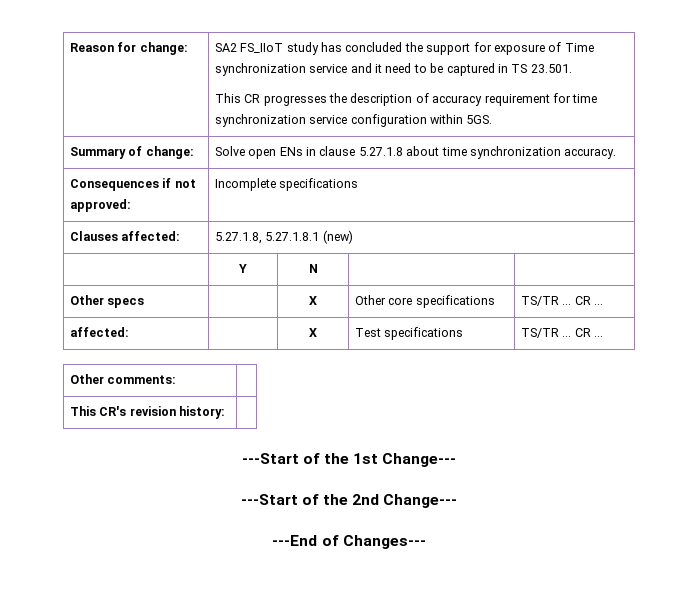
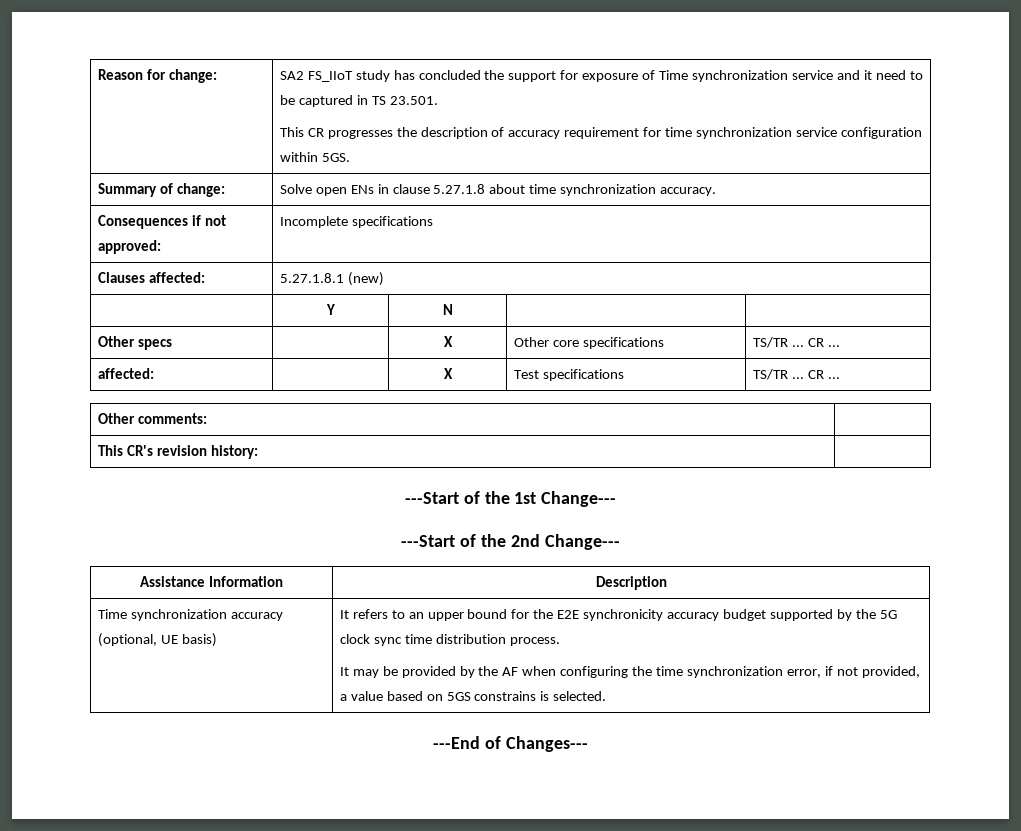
[214,232,262,244] 5.27.1.8, -> (205, 277) none
(458, 501) none -> [140,576,283,587] [595,576,667,590] [97,609,283,621] [97,633,217,647] [339,609,897,621] [339,634,560,646] [339,666,920,678] [339,691,607,701] // Assistance Information | Description // Time synchronization accuracy (optional, UE basis) | It refers to an upper bound for the E2E synchronicity accuracy budget supported by the 5G clock sync time distribution process. // It may be provided by the AF when configuring the time synchronization error, if not provided, a value based on 5GS constrains is selected.

